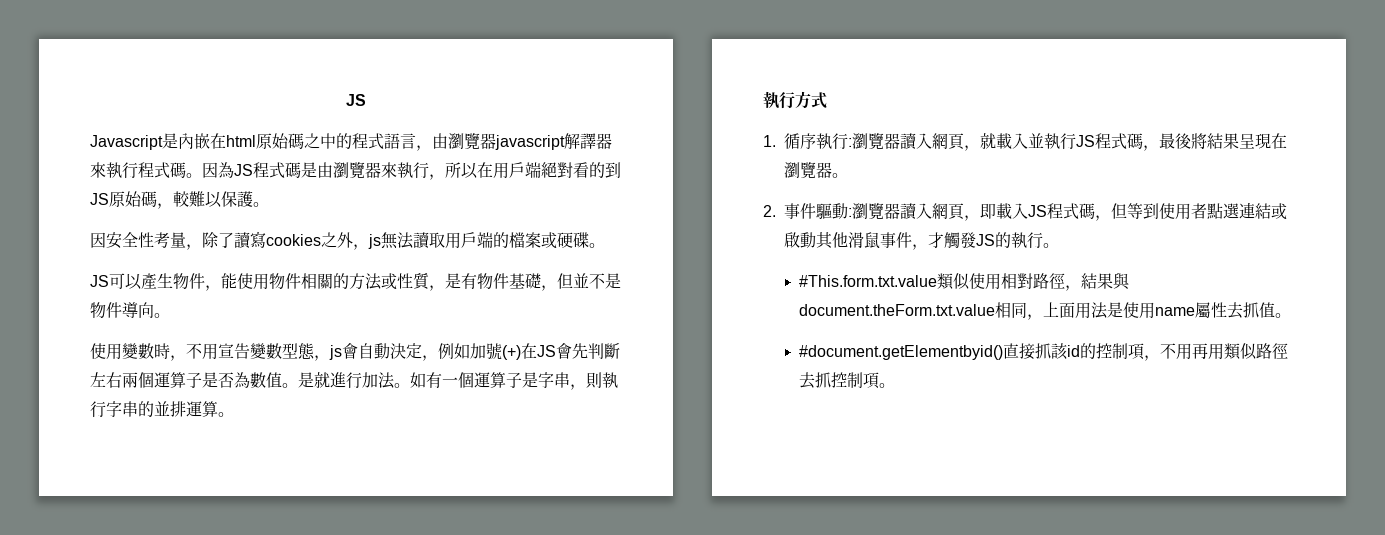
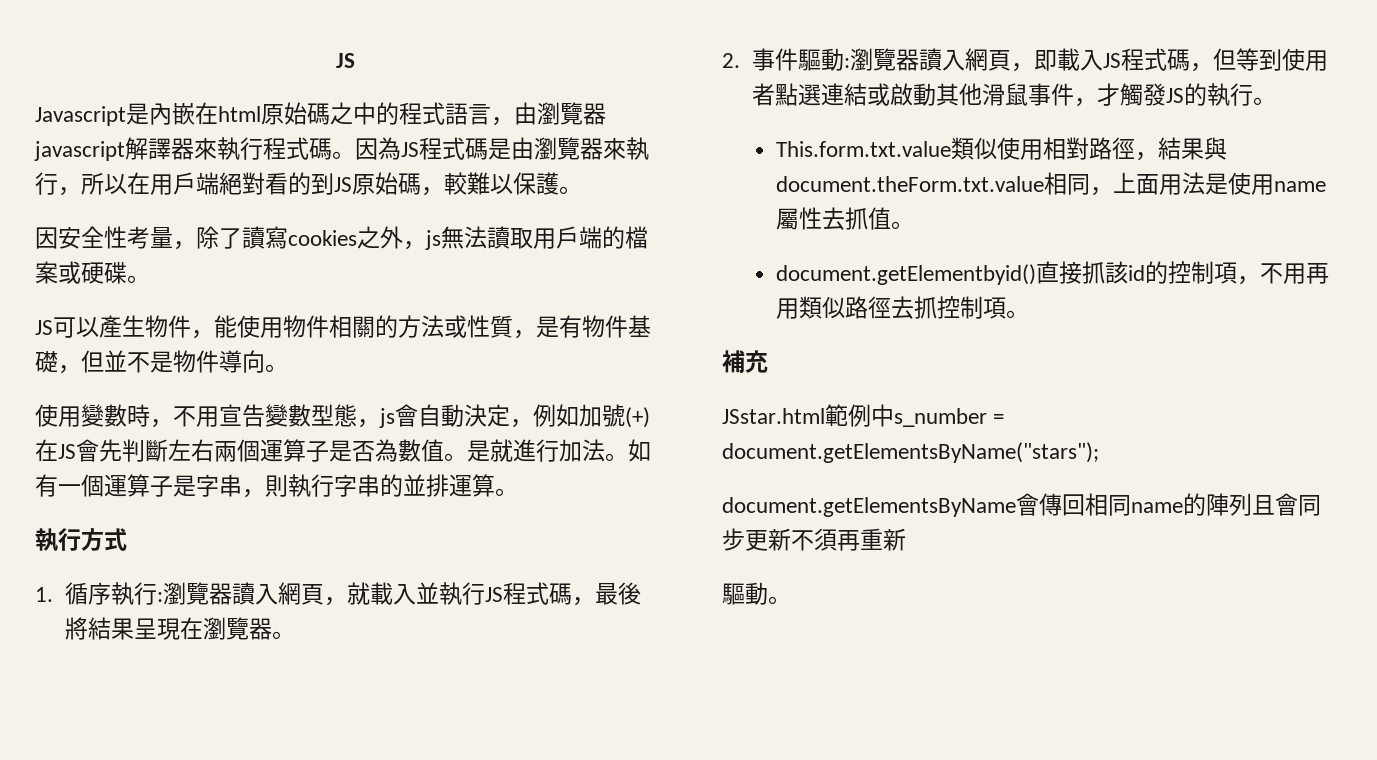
[799,275,938,287] #This.form.txt.value -> [776,141,952,157] This.form.txt.value
[799,345,1004,360] #document.getElementbyid() -> [776,264,1037,285] document.getElementbyid()
(896, 385) none -> [722,350,768,373] [722,404,1005,427] [722,442,1099,463] [722,493,1321,517] [722,528,906,551] [722,582,791,605] // 補充 // JSstar.html範例中s_number = document.getElementsByName("stars"); // document.getElementsByName會傳回相同name的陣列且會同步更新不須再重新 // 驅動。

